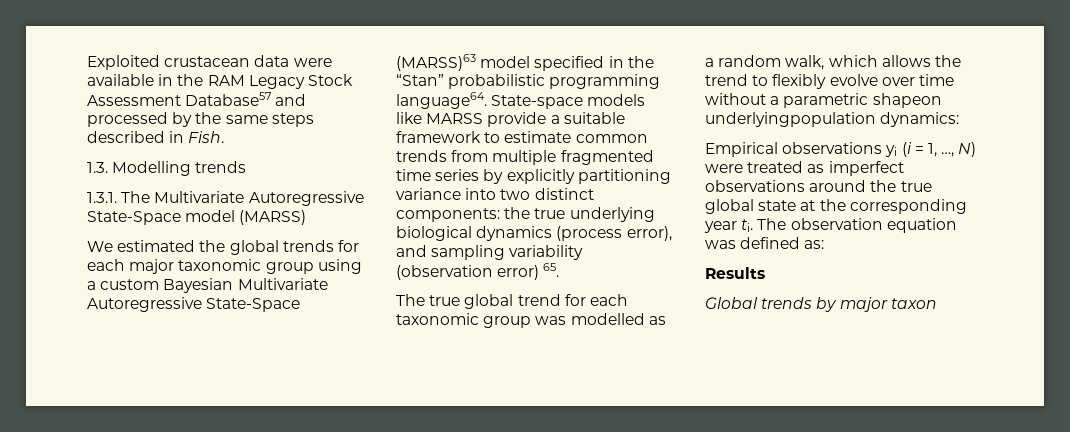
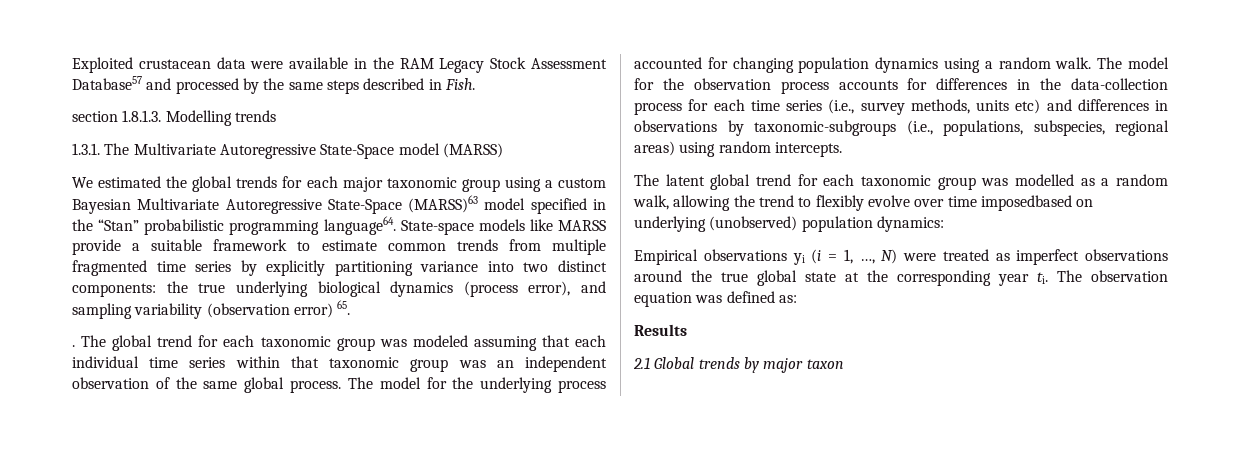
[87,162,108,173] 1.3. -> [72,110,162,122] section 1.8.1.3.
[396,294,461,306] The true -> [72,335,606,351] [72,356,607,372] [72,377,606,393] [634,57,1169,73] [634,78,1168,94] [634,99,1168,115] [634,120,1169,136] [634,141,842,157] [634,174,705,186] . The global trend for each taxonomic group was modeled assuming that each individual time series within that taxonomic group was an independent observation of the same global process. The model for the underlying process accounted for changing population dynamics using a random walk. The model for the observation process accounts for differences in the data-collection process for each time series (i.e., survey methods, units etc) and differences in observations by taxonomic-subgroups (i.e., populations, subspecies, regional areas) using random intercepts. // The latent
[828,55,931,67] which allows -> [673,195,731,211] allowing
[705,93,942,108] [705,112,876,127] without a parametric shapeon underlyingpopulation -> [980,195,1094,211] [634,216,873,232] imposedbased on underlying (unobserved) population
(765, 273) none -> [633,357,650,369] 2.1

